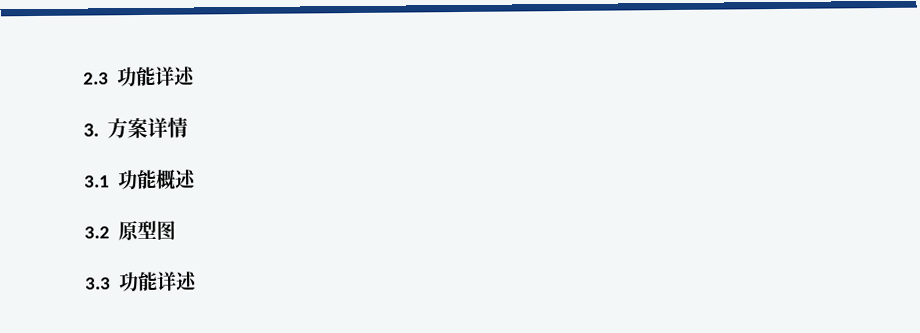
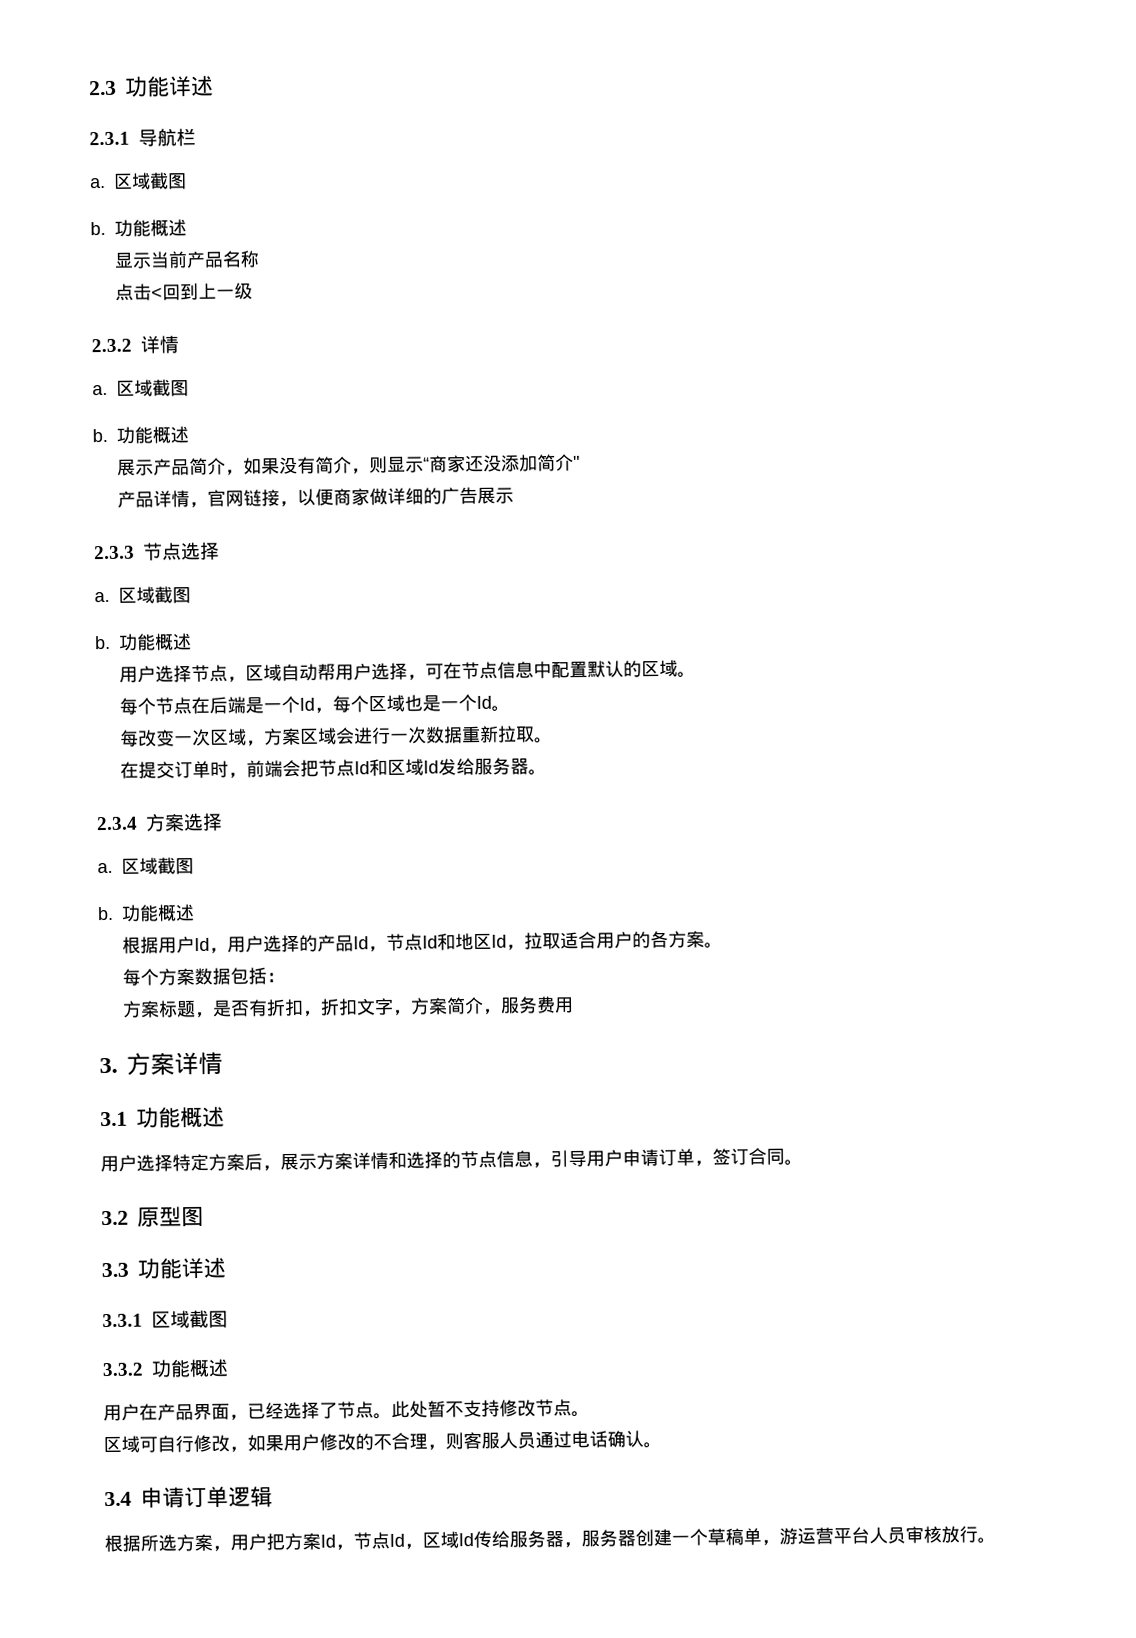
(196, 76) none -> [89,127,196,147] [90,172,188,190] [90,219,188,237] [114,250,261,269] [115,282,254,301] [91,335,179,354] [92,379,190,397] [92,426,190,444] [117,453,581,476] [117,486,515,509] [94,541,220,561] [94,586,192,604] [94,633,193,651] [119,659,697,683] [119,693,511,715] [120,725,554,747] [120,757,548,779] [96,812,223,832] [97,857,195,875] [97,904,196,922] [122,930,724,954] [122,967,286,986] [122,996,575,1019] // 2.3.1导航栏 // a.区域截图 // b.功能概述 // 显示当前产品名称 // 点击<回到上一级 // 2.3.2详情 // a.区域截图 // b.功能概述 // 展示产品简介，如果没有简介，则显示“商家还没添加简介" // 产品详情，官网链接，以便商家做详细的广告展示 // 2.3.3节点选择 // a.区域截图 // b.功能概述 // 用户选择节点，区域自动帮用户选择，可在节点信息中配置默认的区域。 // 每个节点在后端是一个Id，每个区域也是一个Id。 // 每改变一次区域，方案区域会进行一次数据重新拉取。 // 在提交订单时，前端会把节点Id和区域Id发给服务器。 // 2.3.4方案选择 // a.区域截图 // b.功能概述 // 根据用户Id，用户选择的产品Id，节点Id和地区Id，拉取适合用户的各方案。 // 每个方案数据包括： // 方案标题，是否有折扣，折扣文字，方案简介，服务费用
(197, 179) none -> [100,1147,803,1173] // 用户选择特定方案后，展示方案详情和选择的节点信息，引导用户申请订单，签订合同。
(198, 281) none -> [102,1309,228,1329] [102,1358,229,1378] [103,1398,590,1422] [103,1430,662,1453] [104,1486,273,1508] [104,1525,996,1553] // 3.3.1区域截图 // 3.3.2功能概述 // 用户在产品界面，已经选择了节点。此处暂不支持修改节点。 // 区域可自行修改，如果用户修改的不合理，则客服人员通过电话确认。 // 3.4申请订单逻辑 // 根据所选方案，用户把方案Id，节点Id，区域Id传给服务器，服务器创建一个草稿单，游运营平台人员审核放行。

